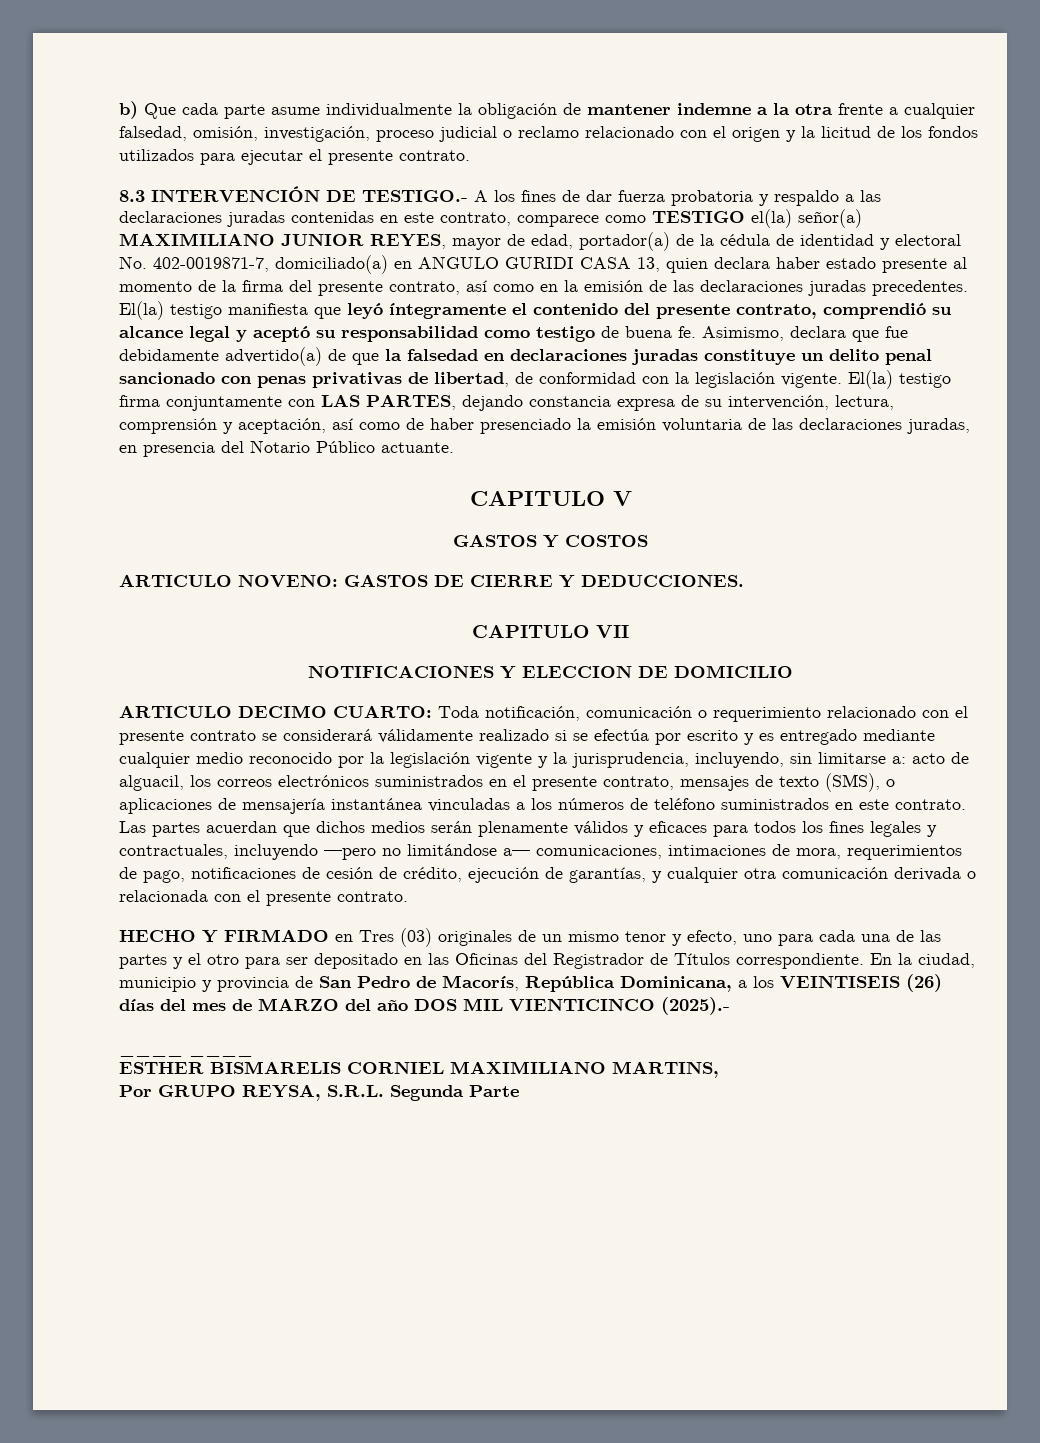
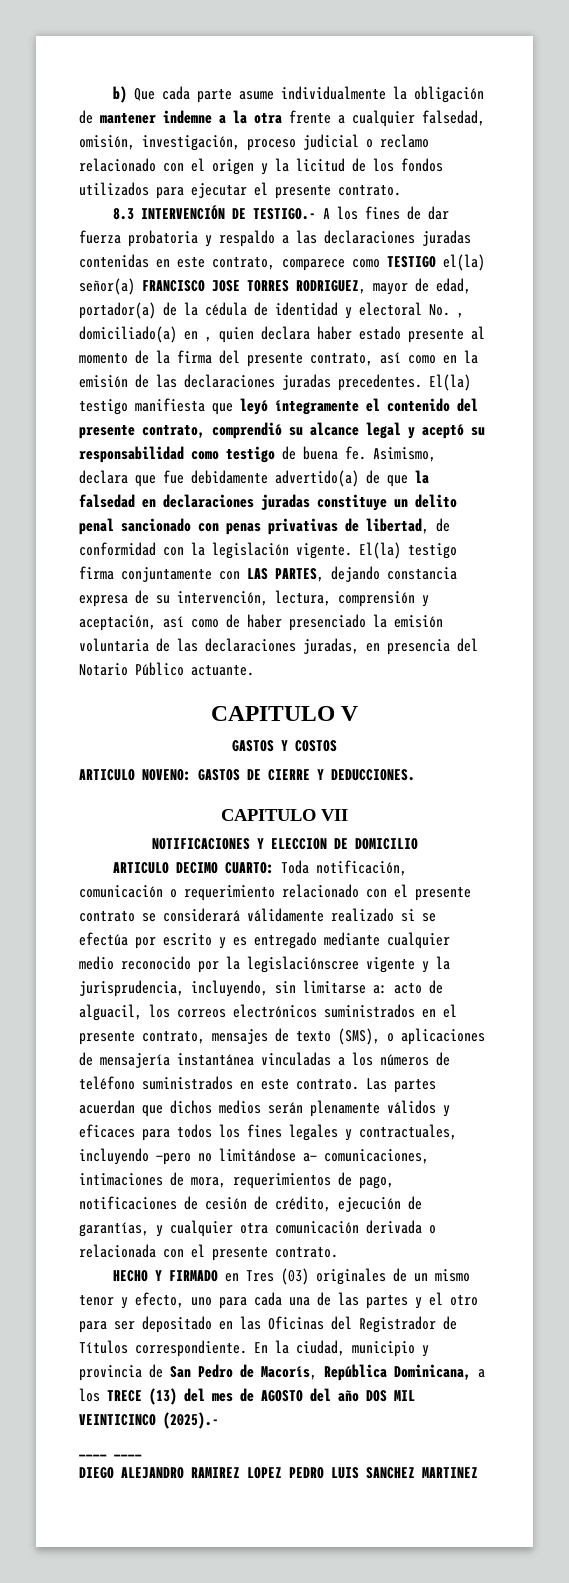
[119,233,446,249] MAXIMILIANO JUNIOR REYES, -> [142,280,366,294] FRANCISCO JOSE TORRES RODRIGUEZ,
[153,257,269,272] 402-0019871-7, -> [457,312,464,318] ,
[418,256,660,272] ANGULO GURIDI CASA 13, -> [205,336,212,342] ,
[390,752,470,768] legislación -> [247,956,359,973] legislaciónscree
[780,974,942,992] [119,999,154,1011] VEINTISEIS (26) días -> [107,1388,177,1405] TRECE (13)
[258,998,339,1011] MARZO -> [261,1390,303,1402] AGOSTO
[509,998,655,1011] VIENTICINCO -> [79,1414,156,1426] VEINTICINCO
[119,1061,719,1078] [119,1084,519,1101] ESTHER BISMARELIS CORNIEL MAXIMILIANO MARTINS, // Por GRUPO REYSA, S.R.L. Segunda Parte -> [79,1467,478,1479] DIEGO ALEJANDRO RAMIREZ LOPEZ PEDRO LUIS SANCHEZ MARTINEZ

